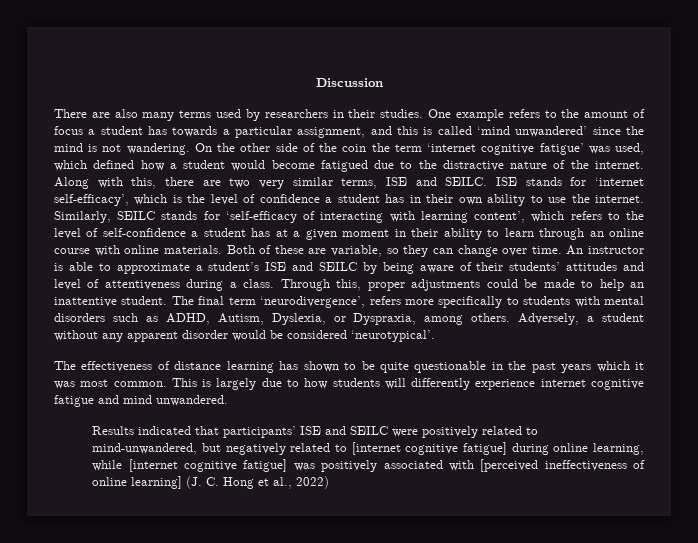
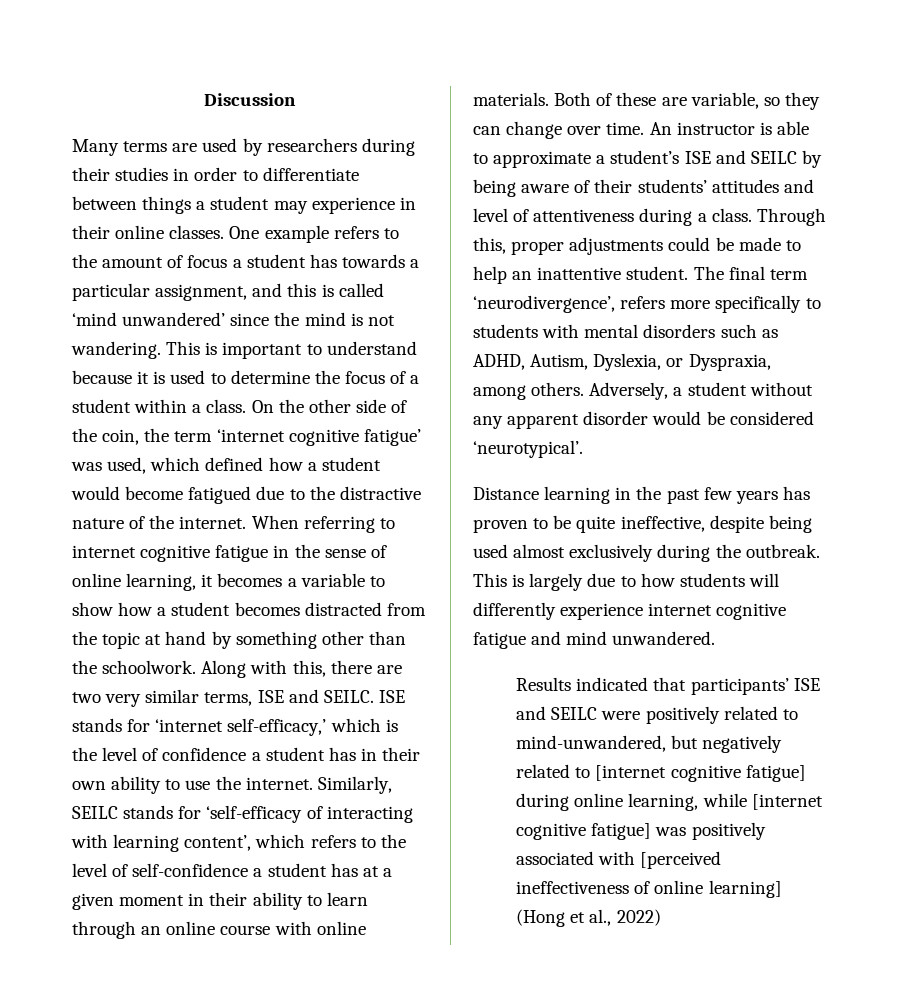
[54,109,424,121] There are also many terms used by researchers in their studies. -> [72,138,415,156] [72,167,359,181] [72,196,416,214] [72,225,225,239] Many terms are used by researchers during their studies in order to differentiate between things a student may experience in their online classes.
(190, 149) none -> [166,341,417,359] [72,370,420,384] [72,399,247,413] This is important to understand because it is used to determine the focus of a student within a class.
[342,144,367,152] coin -> [102,429,140,445] coin,
(644, 165) none -> [251,515,395,533] [72,544,387,562] [72,573,385,591] [72,602,426,616] [72,631,406,649] [72,660,197,674] When referring to internet cognitive fatigue in the sense of online learning, it becomes a variable to show how a student becomes distracted from the topic at hand by something other than the schoolwork.
[54,194,129,206] self-efficacy’, -> [227,718,327,736] self-efficacy,’
[54,361,644,373] [54,379,167,389] The effectiveness of distance learning has shown to be quite questionable in the past years which it was most common. -> [473,486,810,504] [473,515,812,533] [473,544,820,562] Distance learning in the past few years has proven to be quite ineffective, despite being used almost exclusively during the outbreak.
[186,476,255,489] (J. C. Hong -> [516,909,566,927] (Hong

